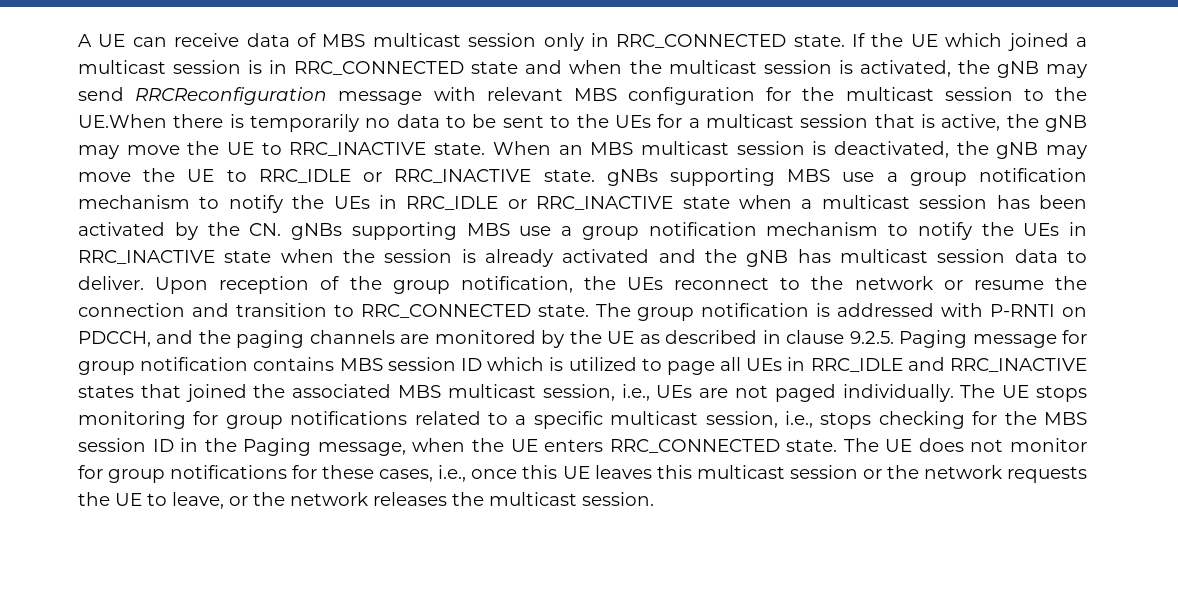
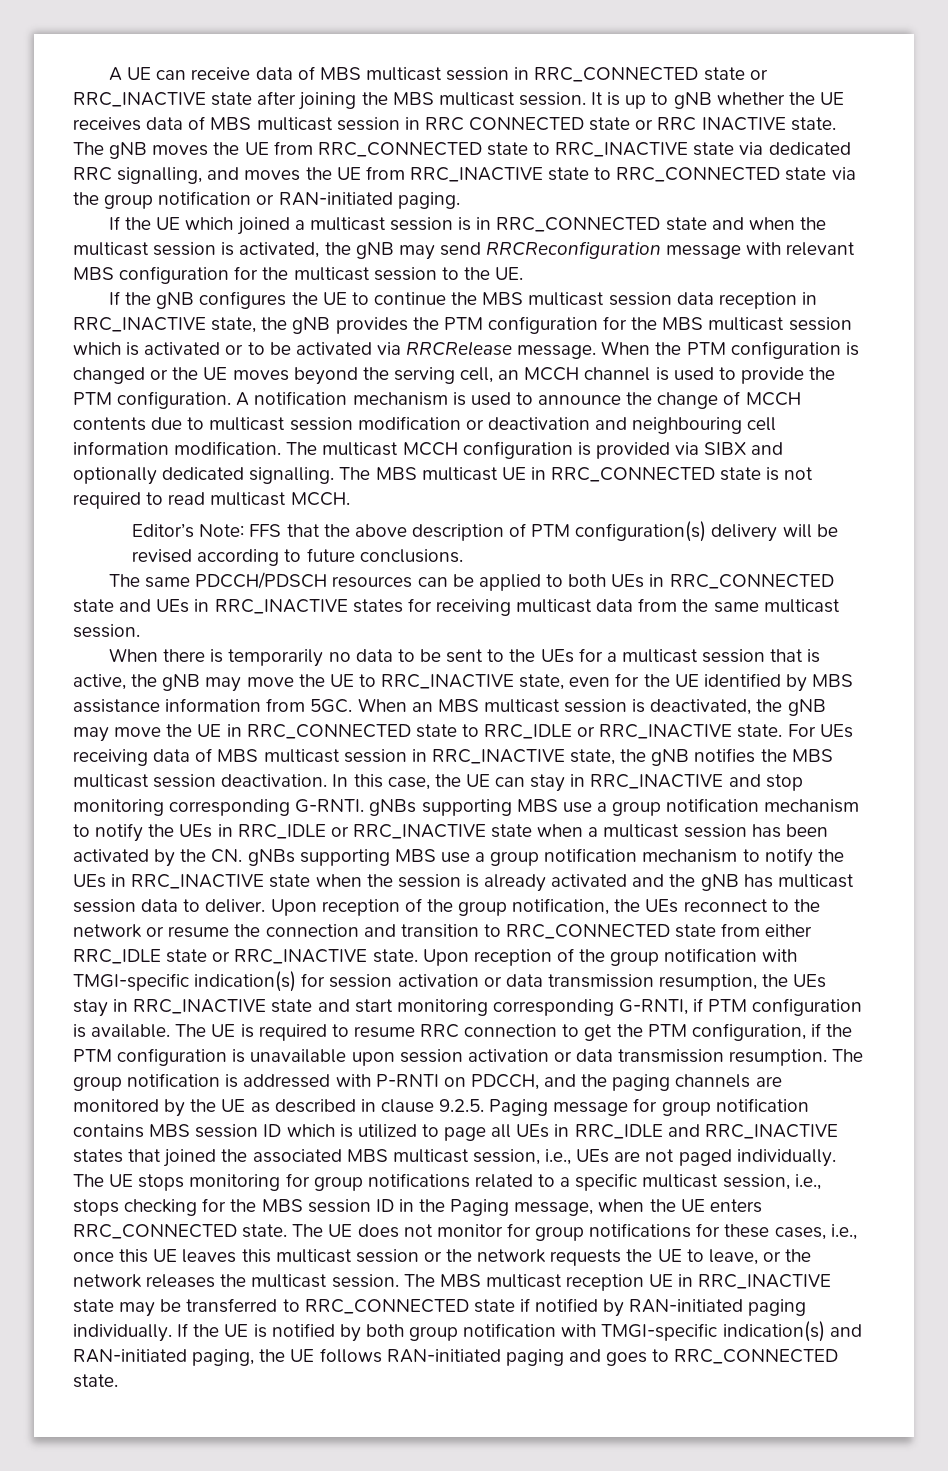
[543,33,845,51] only in RRC_CONNECTED state. -> [514,67,768,82] [73,91,844,110] [73,116,836,131] [73,141,851,159] [73,166,856,184] [73,191,460,209] in RRC_CONNECTED state or RRC_INACTIVE state after joining the MBS multicast session. It is up to gNB whether the UE receives data of MBS multicast session in RRC CONNECTED state or RRC INACTIVE state. The gNB moves the UE from RRC_CONNECTED state to RRC_INACTIVE state via dedicated RRC signalling, and moves the UE from RRC_INACTIVE state to RRC_CONNECTED state via the group notification or RAN-initiated paging. //
[78,114,167,128] UE.When -> [495,267,524,280] [109,291,817,309] [73,316,852,334] [73,341,859,359] [73,367,836,385] [73,391,801,409] [73,416,777,434] [73,441,784,459] [73,467,814,485] [73,492,350,509] [132,521,838,542] [132,548,463,566] [109,572,834,591] [73,598,840,616] [73,624,140,638] [109,648,159,662] UE. // If the gNB configures the UE to continue the MBS multicast session data reception in RRC_INACTIVE state, the gNB provides the PTM configuration for the MBS multicast session which is activated or to be activated via RRCRelease message. When the PTM configuration is changed or the UE moves beyond the serving cell, an MCCH channel is used to provide the PTM configuration. A notification mechanism is used to announce the change of MCCH contents due to multicast session modification or deactivation and neighbouring cell information modification. The multicast MCCH configuration is provided via SIBX and optionally dedicated signalling. The MBS multicast UE in RRC_CONNECTED state is not required to read multicast MCCH. // Editor’s Note: FFS that the above description of PTM configuration(s) delivery will be revised according to future conclusions. // The same PDCCH/PDSCH resources can be applied to both UEs in RRC_CONNECTED state and UEs in RRC_INACTIVE states for receiving multicast data from the same multicast session. // When
[434,142,486,155] state. -> [519,673,854,692] [73,698,353,713] state, even for the UE identified by MBS assistance information from 5GC.
(215, 175) none -> [226,724,457,739] in RRC_CONNECTED state
(595, 175) none -> [787,724,853,738] [73,748,833,766] [73,774,803,792] [73,799,365,816] For UEs receiving data of MBS multicast session in RRC_INACTIVE state, the gNB notifies the MBS multicast session deactivation. In this case, the UE can stay in RRC_INACTIVE and stop monitoring corresponding G-RNTI.
[537,304,589,317] state. -> [675,923,813,938] [73,948,798,966] [73,971,827,992] [73,998,863,1017] [73,1023,853,1041] [73,1048,828,1066] state from either RRC_IDLE state or RRC_INACTIVE state. Upon reception of the group notification with TMGI-specific indication(s) for session activation or data transmission resumption, the UEs stay in RRC_INACTIVE state and start monitoring corresponding G-RNTI, if PTM configuration is available. The UE is required to resume RRC connection to get the PTM configuration, if the PTM configuration is unavailable upon session activation or data transmission resumption.
(654, 499) none -> [403,1274,832,1291] [73,1298,807,1317] [73,1321,862,1342] [73,1348,839,1366] [73,1374,118,1388] The MBS multicast reception UE in RRC_INACTIVE state may be transferred to RRC_CONNECTED state if notified by RAN-initiated paging individually. If the UE is notified by both group notification with TMGI-specific indication(s) and RAN-initiated paging, the UE follows RAN-initiated paging and goes to RRC_CONNECTED state.

